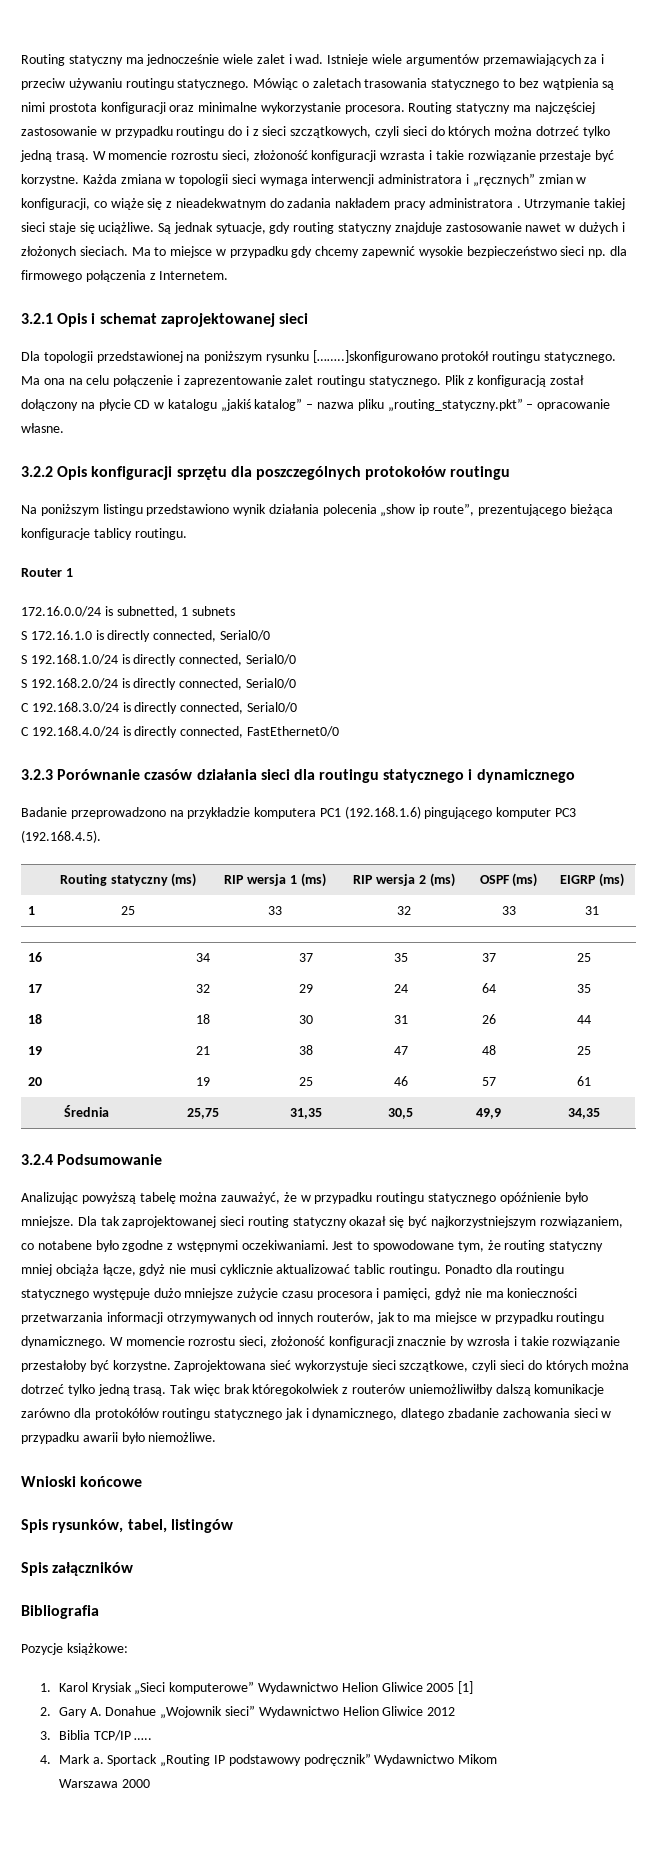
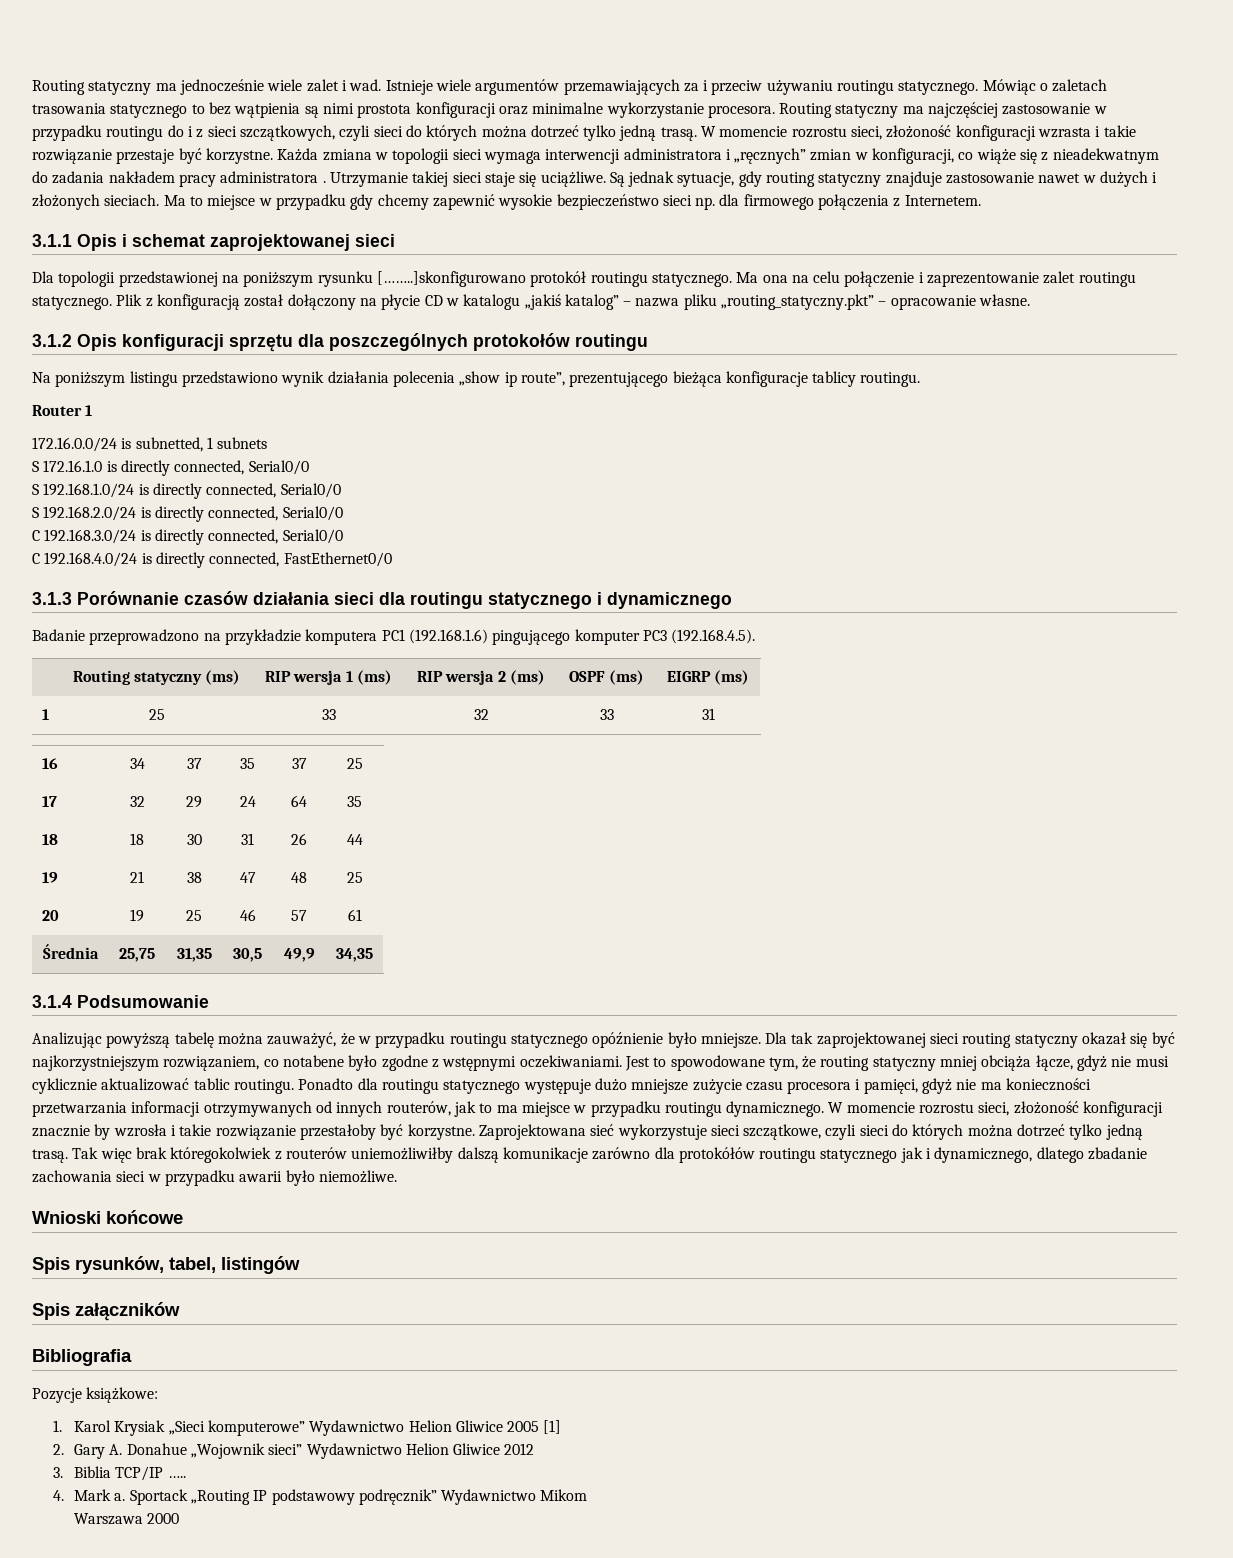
[21,313,53,324] 3.2.1 -> [32,234,72,247] 3.1.1
[21,466,53,477] 3.2.2 -> [32,334,72,347] 3.1.2
[21,769,53,780] 3.2.3 -> [32,592,72,605] 3.1.3
[21,1154,53,1165] 3.2.4 -> [32,995,72,1008] 3.1.4

